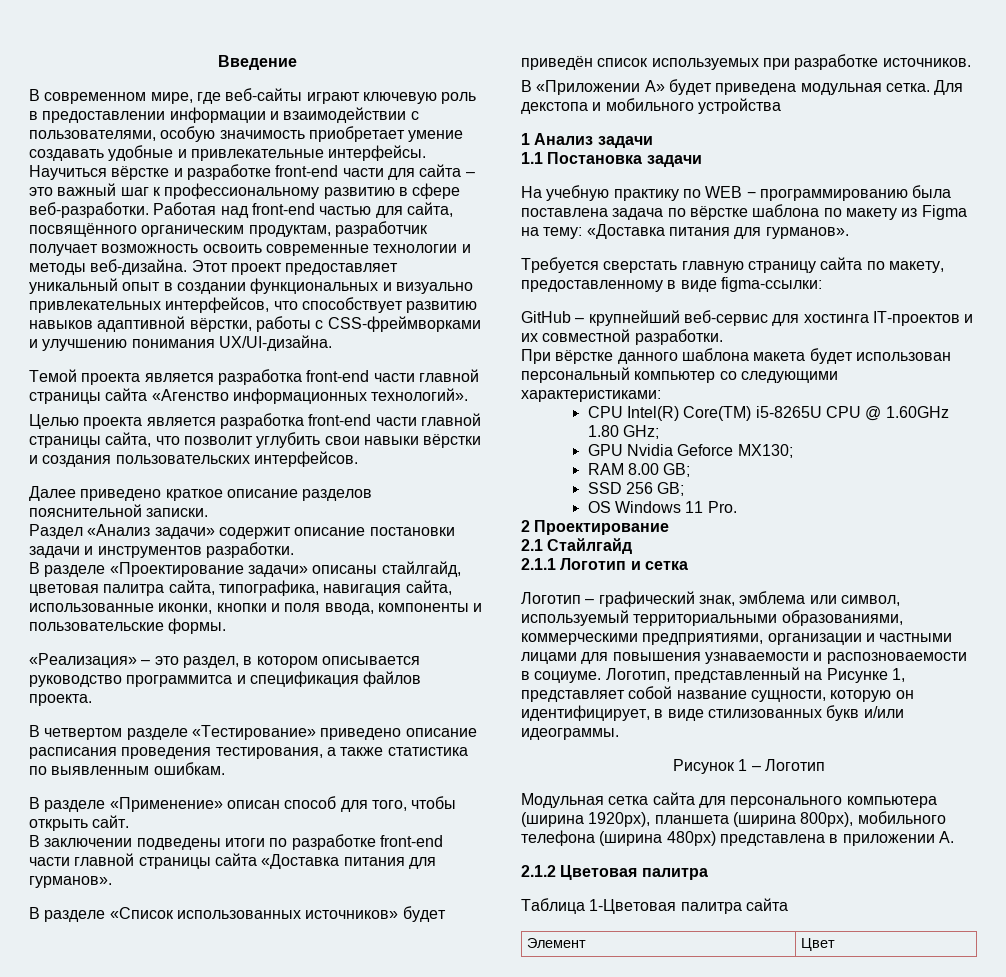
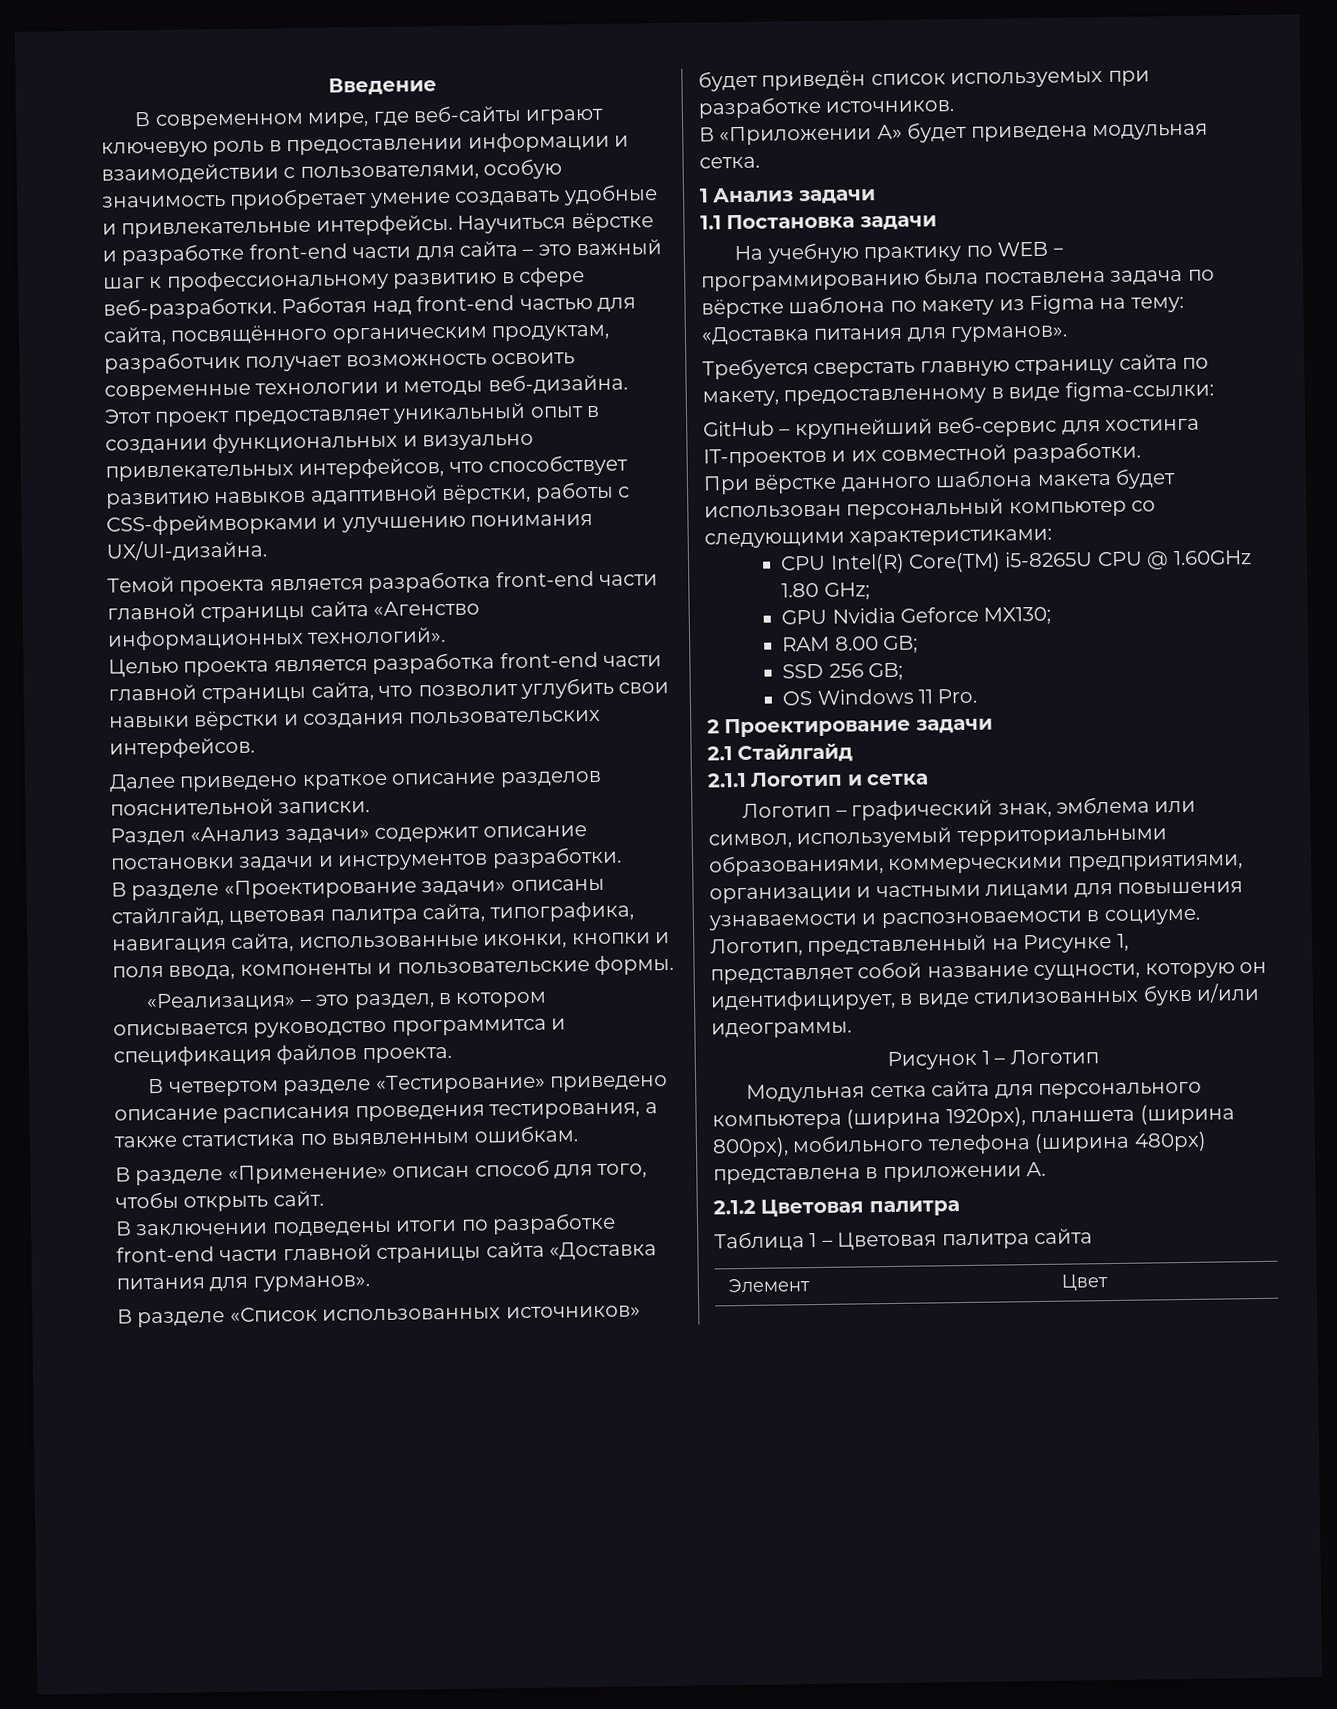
[934,80,964,95] [521,98,781,114] Для декстопа и мобильного устройства -> (760, 162) none
(670, 527) none -> [915,718,993,734] задачи
[589,899,677,914] 1-Цветовая -> [809,1231,938,1251] 1 – Цветовая

